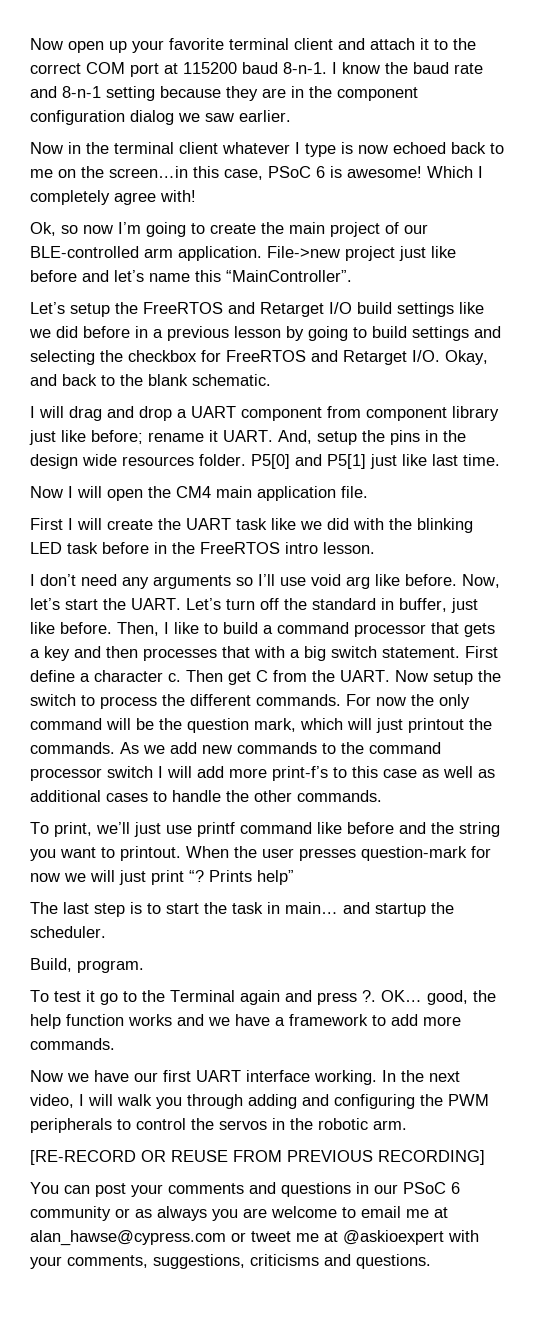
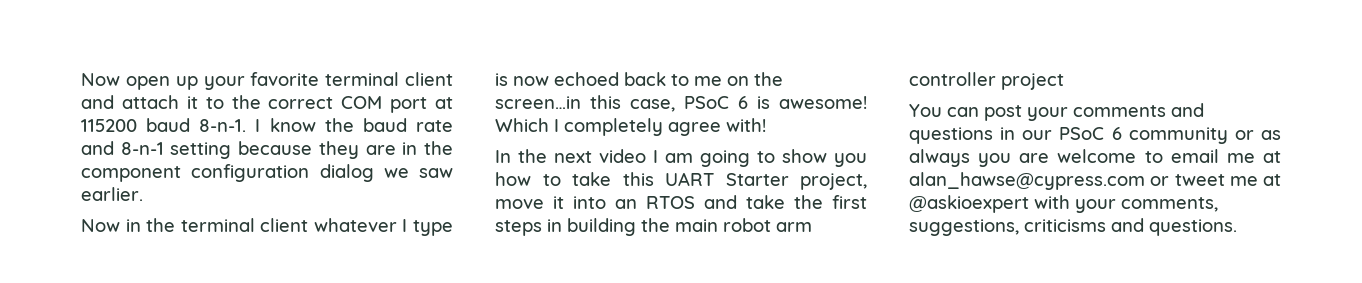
[30,222,428,237] [30,246,456,261] [30,270,352,282] [30,302,484,317] [29,326,501,341] [30,350,488,365] [30,374,271,386] [30,406,499,421] [29,430,466,445] [30,454,500,469] [30,486,368,501] [30,518,473,533] [30,542,375,554] [30,574,500,589] [30,598,478,613] [30,622,495,637] [30,646,498,661] [30,670,501,685] [30,694,470,709] [30,718,492,733] [30,742,441,754] [30,766,495,781] [30,790,382,802] [30,822,500,837] [30,846,491,861] [30,870,294,885] [30,902,454,917] [30,926,106,938] [30,958,144,973] [30,990,496,1005] [30,1014,461,1029] [30,1038,115,1050] [30,1070,460,1085] [30,1094,489,1109] [30,1118,407,1133] [30,1150,485,1165] Ok, so now I’m going to create the main project of our BLE-controlled arm application. File->new project just like before and let’s name this “MainController”. // Let’s setup the FreeRTOS and Retarget I/O build settings like we did before in a previous lesson by going to build settings and selecting the checkbox for FreeRTOS and Retarget I/O. Okay, and back to the blank schematic. // I will drag and drop a UART component from component library just like before; rename it UART. And, setup the pins in the design wide resources folder. P5[0] and P5[1] just like last time. // Now I will open the CM4 main application file. // First I will create the UART task like we did with the blinking LED task before in the FreeRTOS intro lesson. // I don’t need any arguments so I’ll use void arg like before. Now, let’s start the UART. Let’s turn off the standard in buffer, just like before. Then, I like to build a command processor that gets a key and then processes that with a big switch statement. First define a character c. Then get C from the UART. Now setup the switch to process the different commands. For now the only command will be the question mark, which will just printout the commands. As we add new commands to the command processor switch I will add more print-f’s to this case as well as additional cases to handle the other commands. // To print, we’ll just use printf command like before and the string you want to printout. When the user presses question-mark for now we will just print “? Prints help” // The last step is to start the task in main… and startup the scheduler. // Build, program. // To test it go to the Terminal again and press ?. OK… good, the help function works and we have a framework to add more commands. // Now we have our first UART interface working. In the next video, I will walk you through adding and configuring the PWM peripherals to control the servos in the robotic arm. // [RE-RECORD OR REUSE FROM PREVIOUS RECORDING] -> [495,149,867,167] [495,172,867,190] [495,195,867,209] [495,218,812,236] [909,72,1064,90] In the next video I am going to show you how to take this UART Starter project, move it into an RTOS and take the first steps in building the main robot arm controller project

